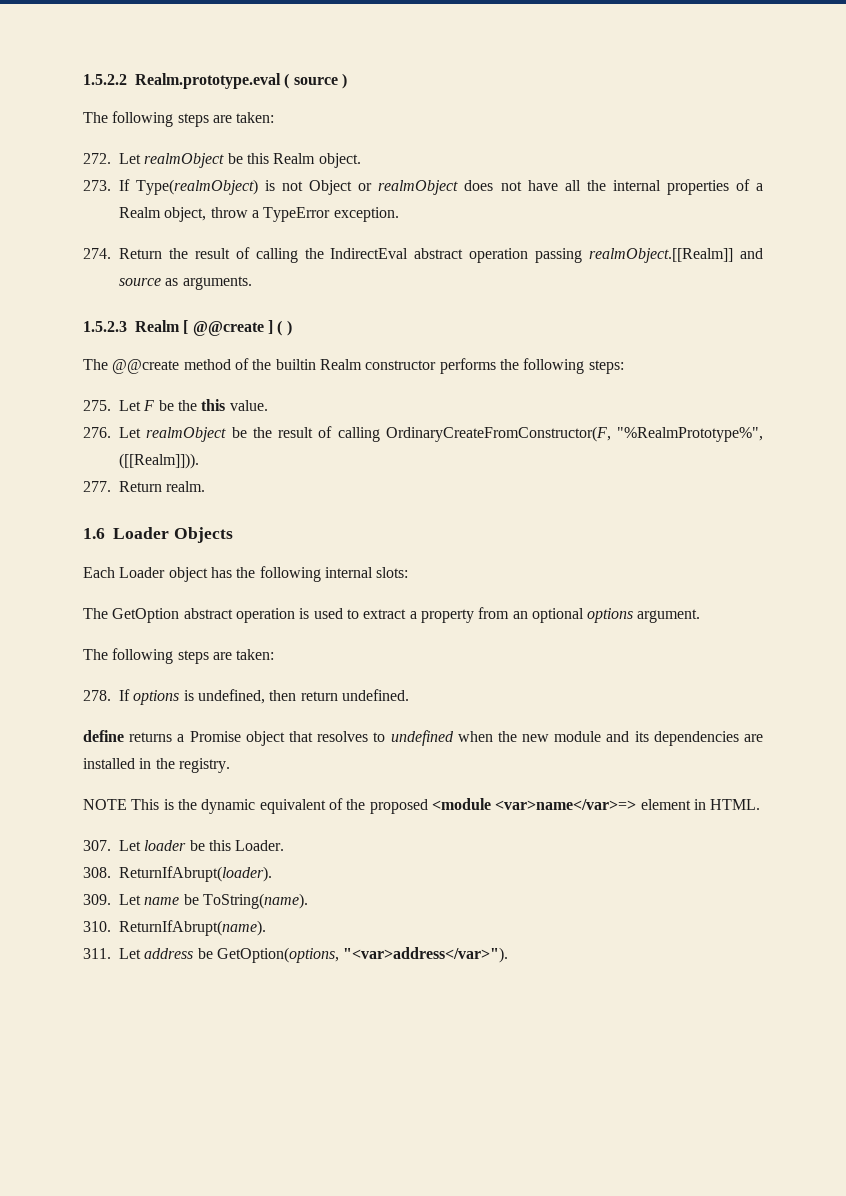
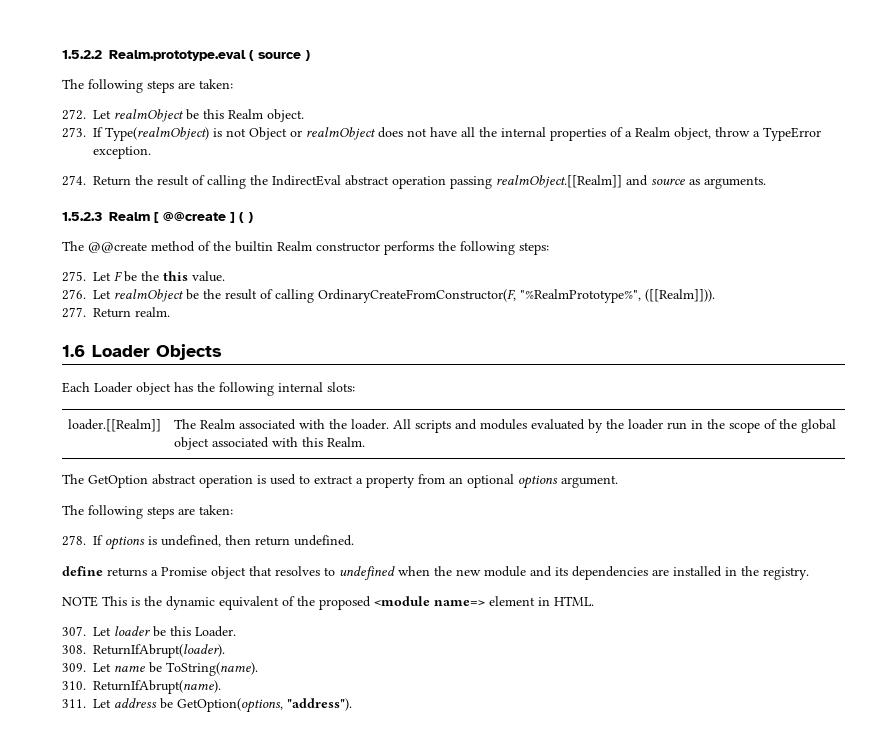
(409, 572) none -> [68,419,162,432] [174,419,837,433] [174,437,366,450] // loader.[[Realm]] | The Realm associated with the loader. All scripts and modules evaluated by the loader run in the scope of the global object associated with this Realm.
[495,799,637,810] <var>name</var>=> -> [434,600,485,606] name=>
[343,947,509,963] "<var>address</var>"). -> [287,698,352,711] "address").

